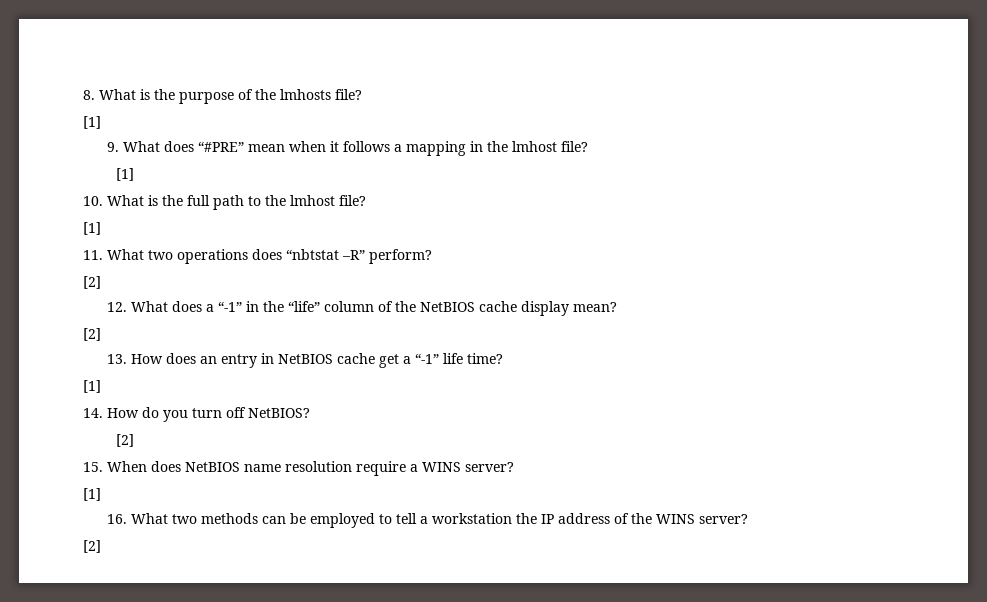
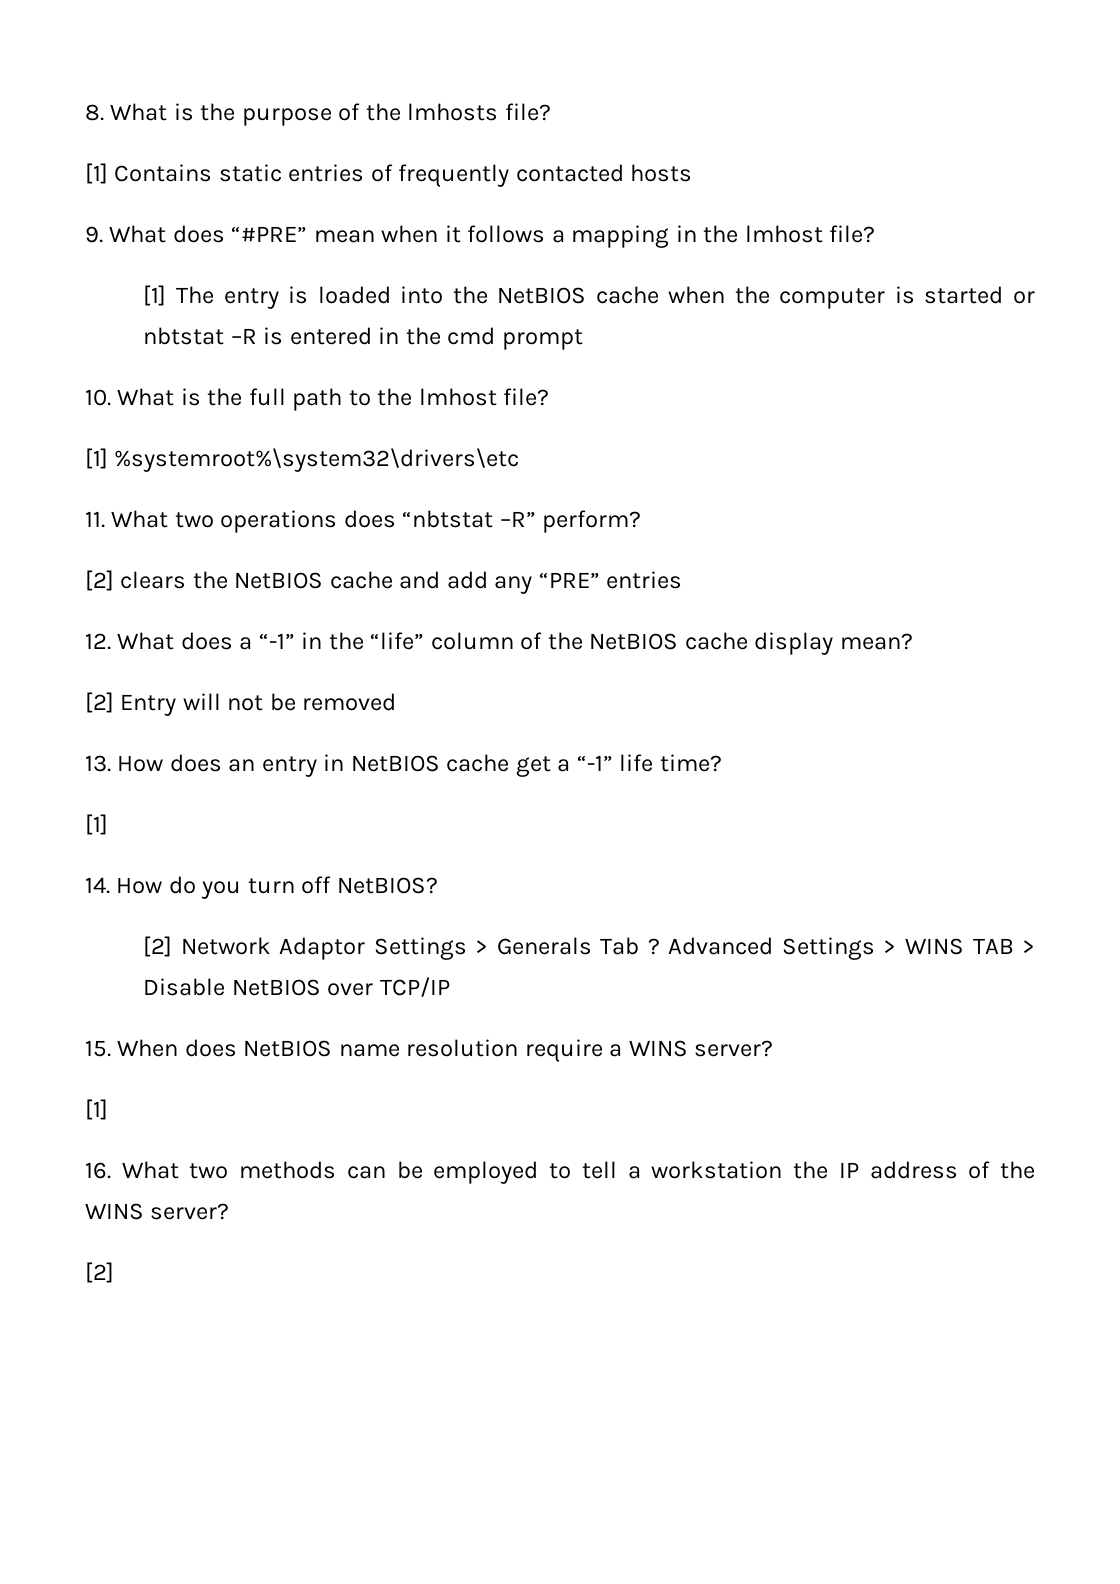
(101, 122) none -> [114,164,693,187] Contains static entries of frequently contacted hosts
(134, 174) none -> [175,286,1036,309] [143,327,583,350] The entry is loaded into the NetBIOS cache when the computer is started or nbtstat –R is entered in the cmd prompt
(101, 228) none -> [114,448,520,472] %systemroot%\system32\drivers\etc
(101, 282) none -> [120,571,683,594] clears the NetBIOS cache and add any “PRE” entries
(101, 334) none -> [120,693,397,716] Entry will not be removed
(134, 440) none -> [180,937,1035,960] [143,977,450,997] Network Adaptor Settings > Generals Tab ? Advanced Settings > WINS TAB > Disable NetBIOS over TCP/IP

